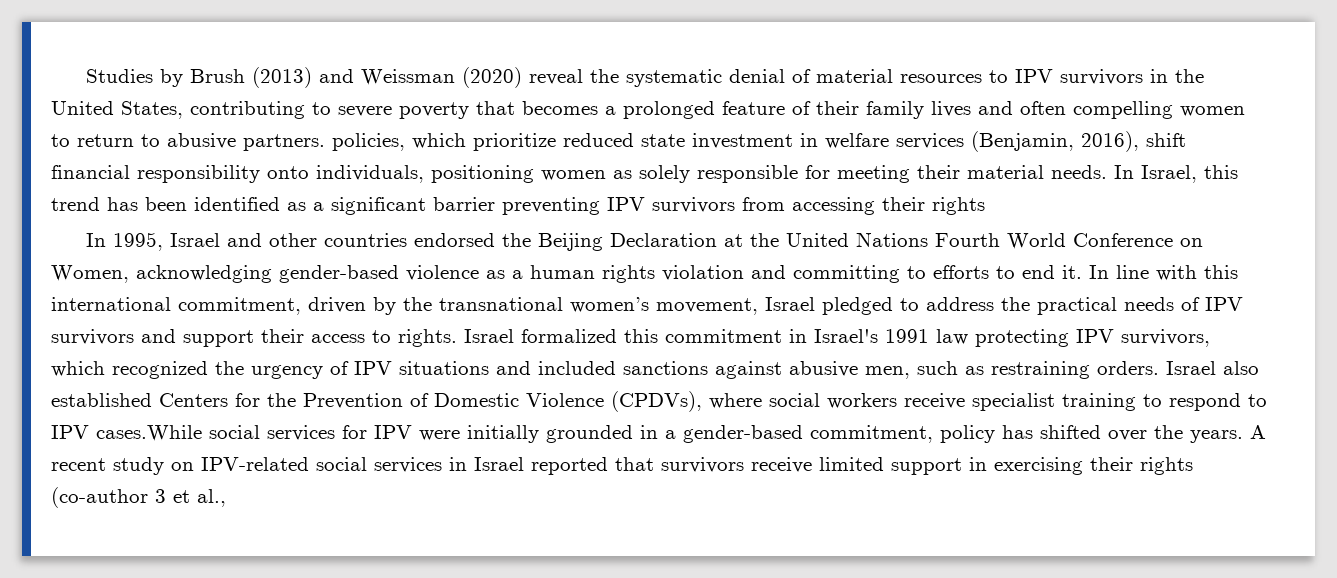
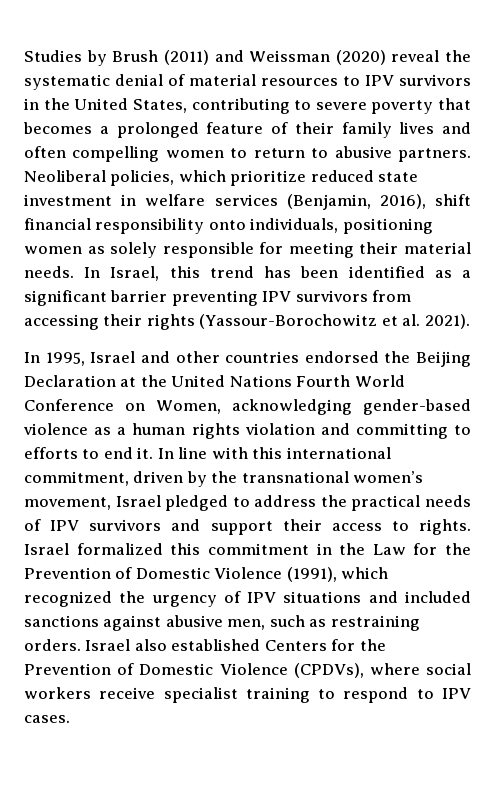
[252,67,313,88] (2013) -> [163,50,209,65] (2011)
(325, 142) none -> [24,170,106,182] Neoliberal
(985, 206) none -> [199,314,470,329] (Yassour-Borochowitz et al. 2021).
[814,329,1210,347] Israel's 1991 law protecting IPV survivors, -> [339,543,471,555] [24,567,337,582] the Law for the Prevention of Domestic Violence (1991),
[96,425,1266,443] [51,457,1193,475] [51,487,226,508] cases.While social services for IPV were initially grounded in a gender-based commitment, policy has shifted over the years. A recent study on IPV-related social services in Israel reported that survivors receive limited support in exercising their rights (co-author 3 et al., -> [24,715,70,723] cases.

